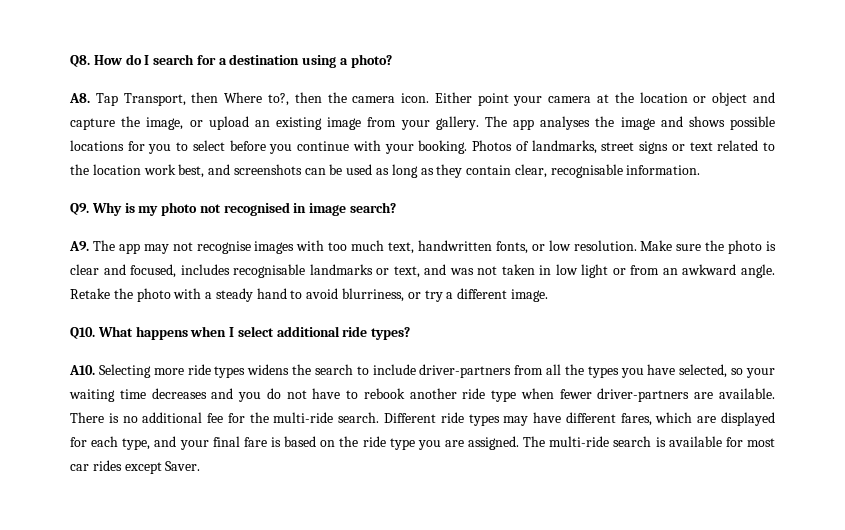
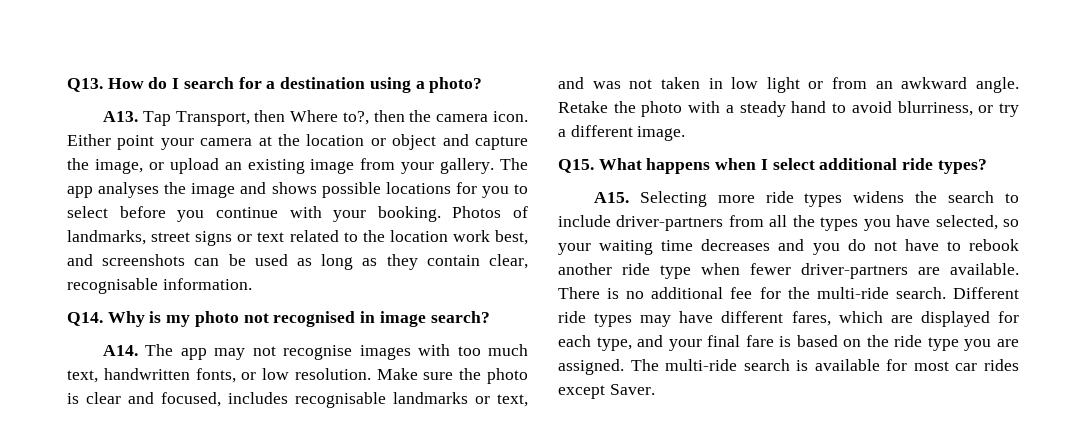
[70,55,90,67] Q8. -> [67,78,103,92] Q13.
[69,93,90,103] A8. -> [102,111,138,122] A13.
[70,203,89,215] Q9. -> [67,312,103,326] Q14.
[69,241,89,251] A9. -> [102,345,138,356] A14.
[70,327,95,339] Q10. -> [558,159,594,173] Q15.
[69,365,95,375] A10. -> [593,192,629,203] A15.

